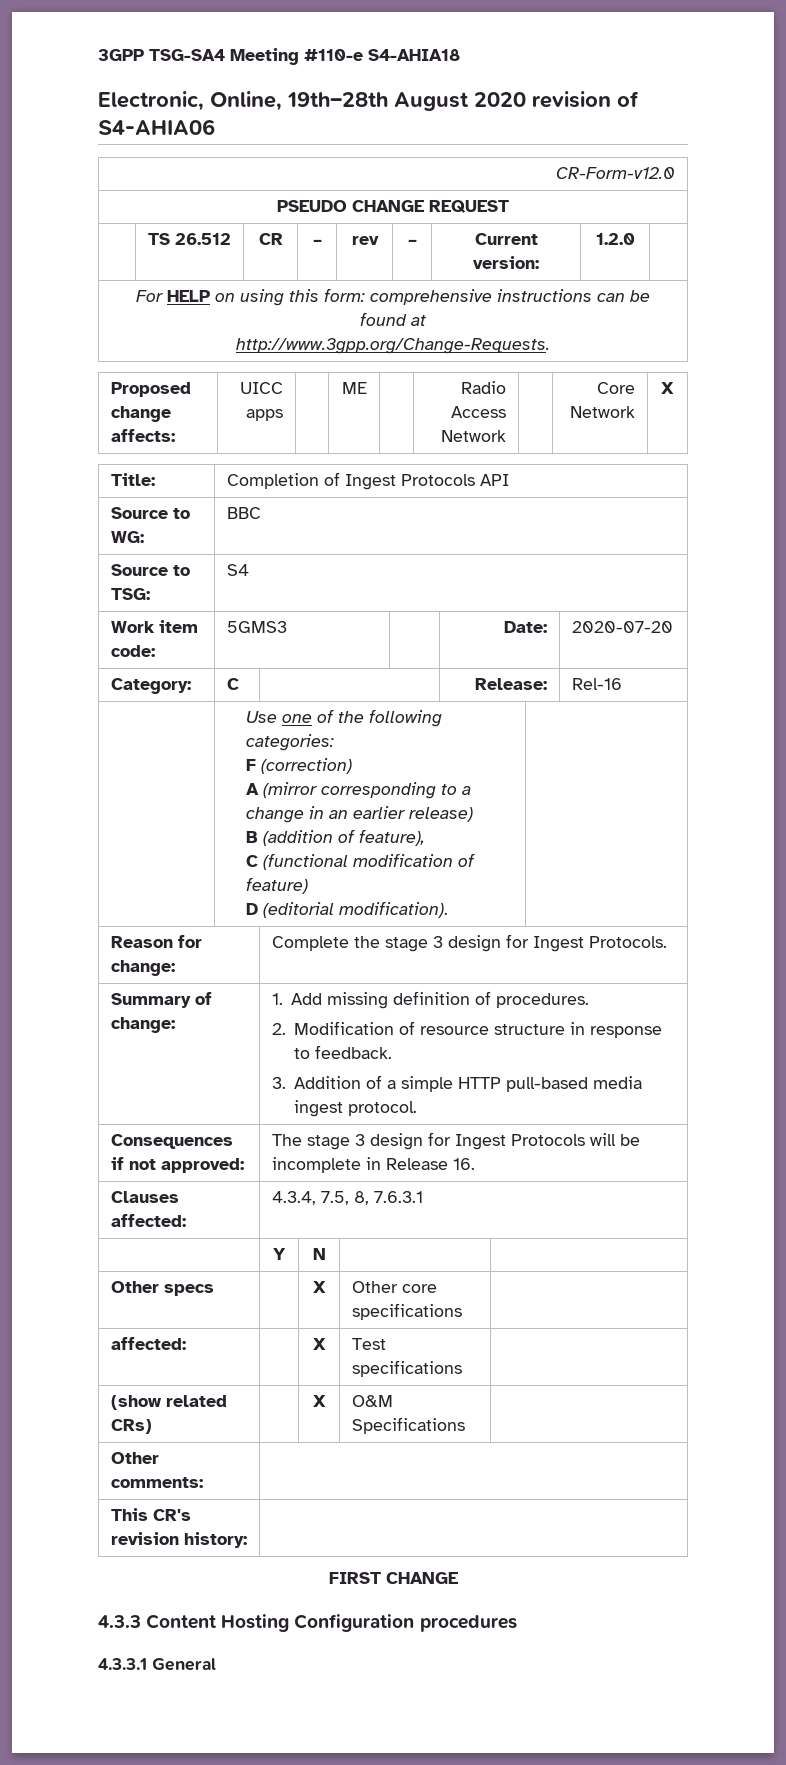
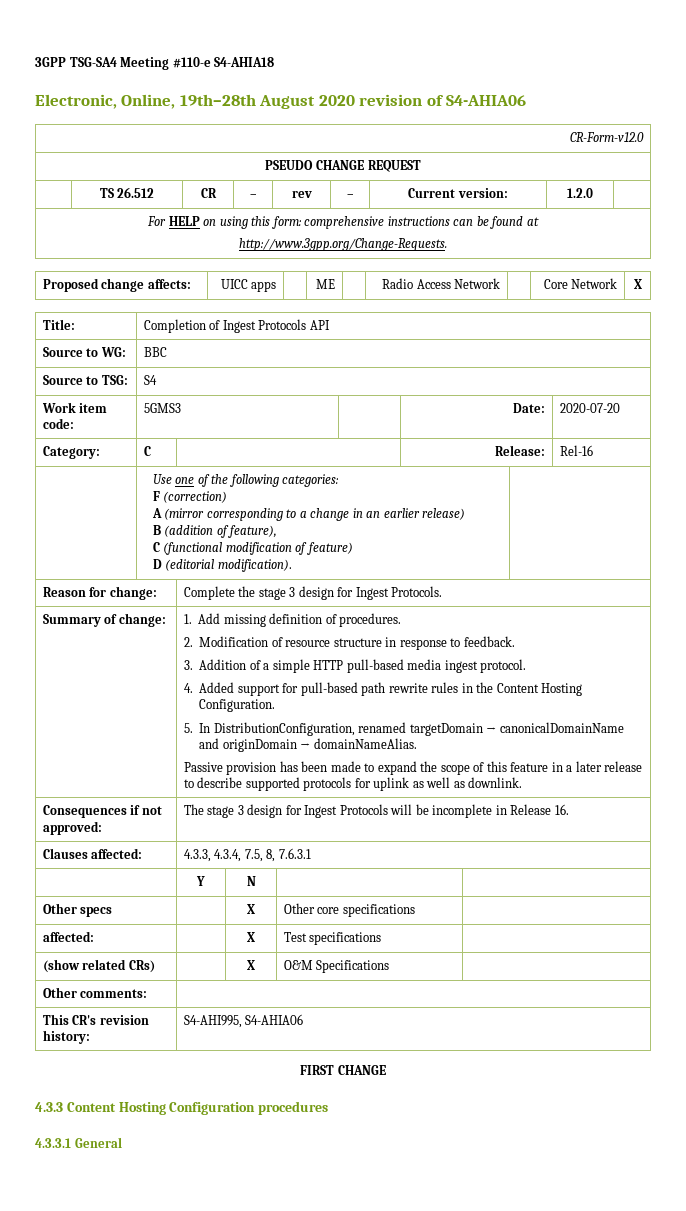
(418, 1108) none -> [183,682,583,696] [199,699,276,712] [183,722,624,736] [199,738,417,752] [183,761,643,775] [183,777,523,791] // 4. Added support for pull-based path rewrite rules in the Content Hosting Configuration. // 5. In DistributionConfiguration, renamed targetDomain → canonicalDomainName and originDomain → domainNameAlias. // Passive provision has been made to expand the scope of this feature in a later release to describe supported protocols for uplink as well as downlink.
(186, 1220) none -> [183,849,211,862] 4.3.3,
(247, 1540) none -> [183,1014,304,1028] S4-AHI995, S4-AHIA06

